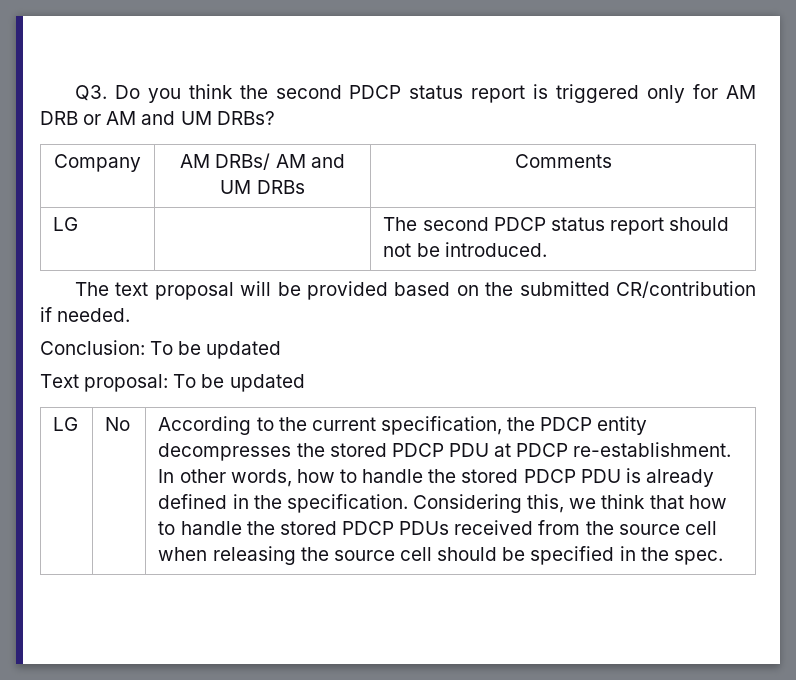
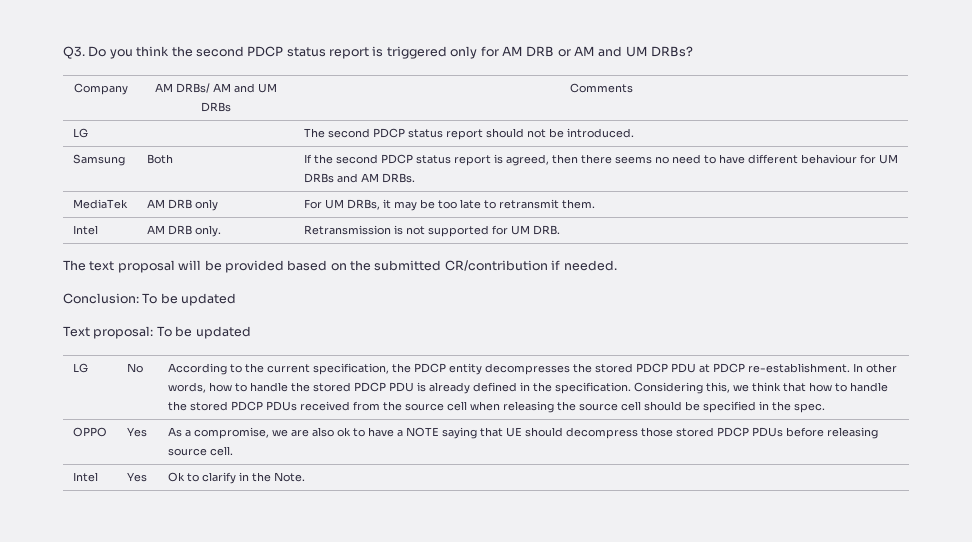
(547, 249) none -> [72,154,125,166] [146,154,173,164] [303,154,898,166] [303,173,415,183] [72,199,128,209] [146,199,218,211] [303,199,595,211] [72,225,98,235] [146,225,221,237] [303,225,560,237] // Samsung | Both | If the second PDCP status report is agreed, then there seems no need to have different behaviour for UM DRBs and AM DRBs. // MediaTek | AM DRB only | For UM DRBs, it may be too late to retransmit them. // Intel | AM DRB only. | Retransmission is not supported for UM DRB.
(723, 557) none -> [72,427,107,437] [126,427,147,437] [167,427,878,439] [167,446,233,456] [72,472,98,482] [126,472,147,482] [167,472,305,484] // OPPO | Yes | As a compromise, we are also ok to have a NOTE saying that UE should decompress those stored PDCP PDUs before releasing source cell. // Intel | Yes | Ok to clarify in the Note.

